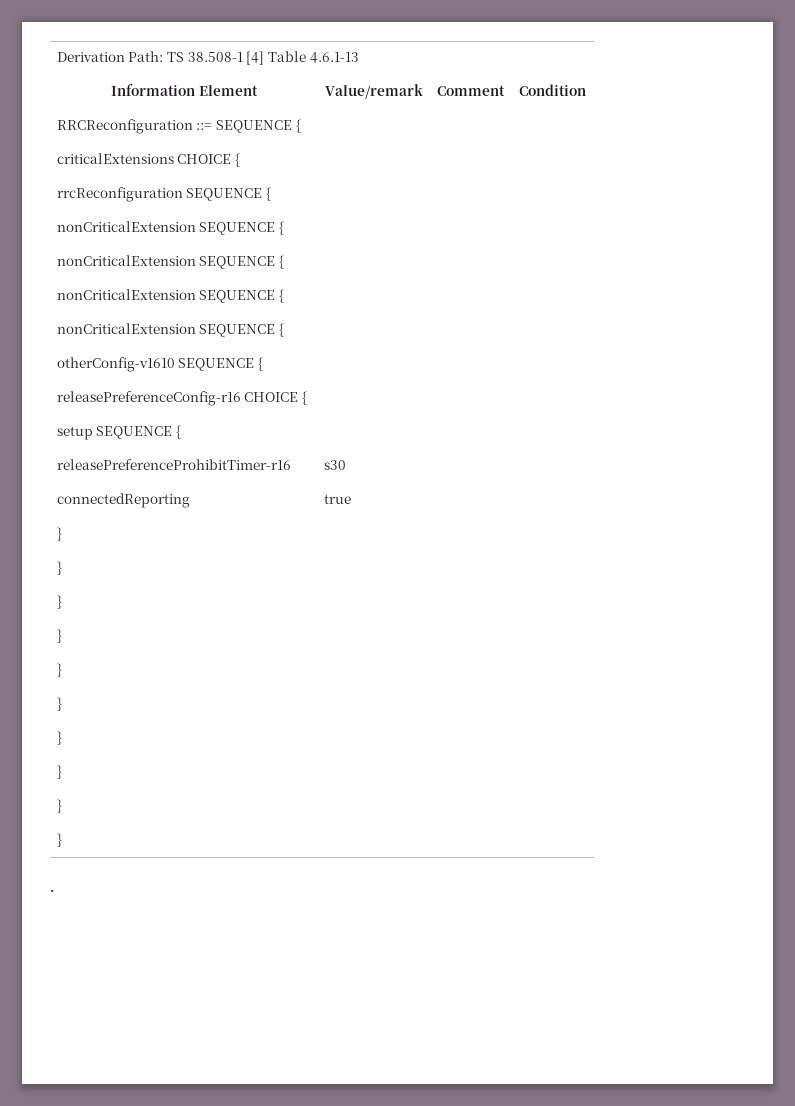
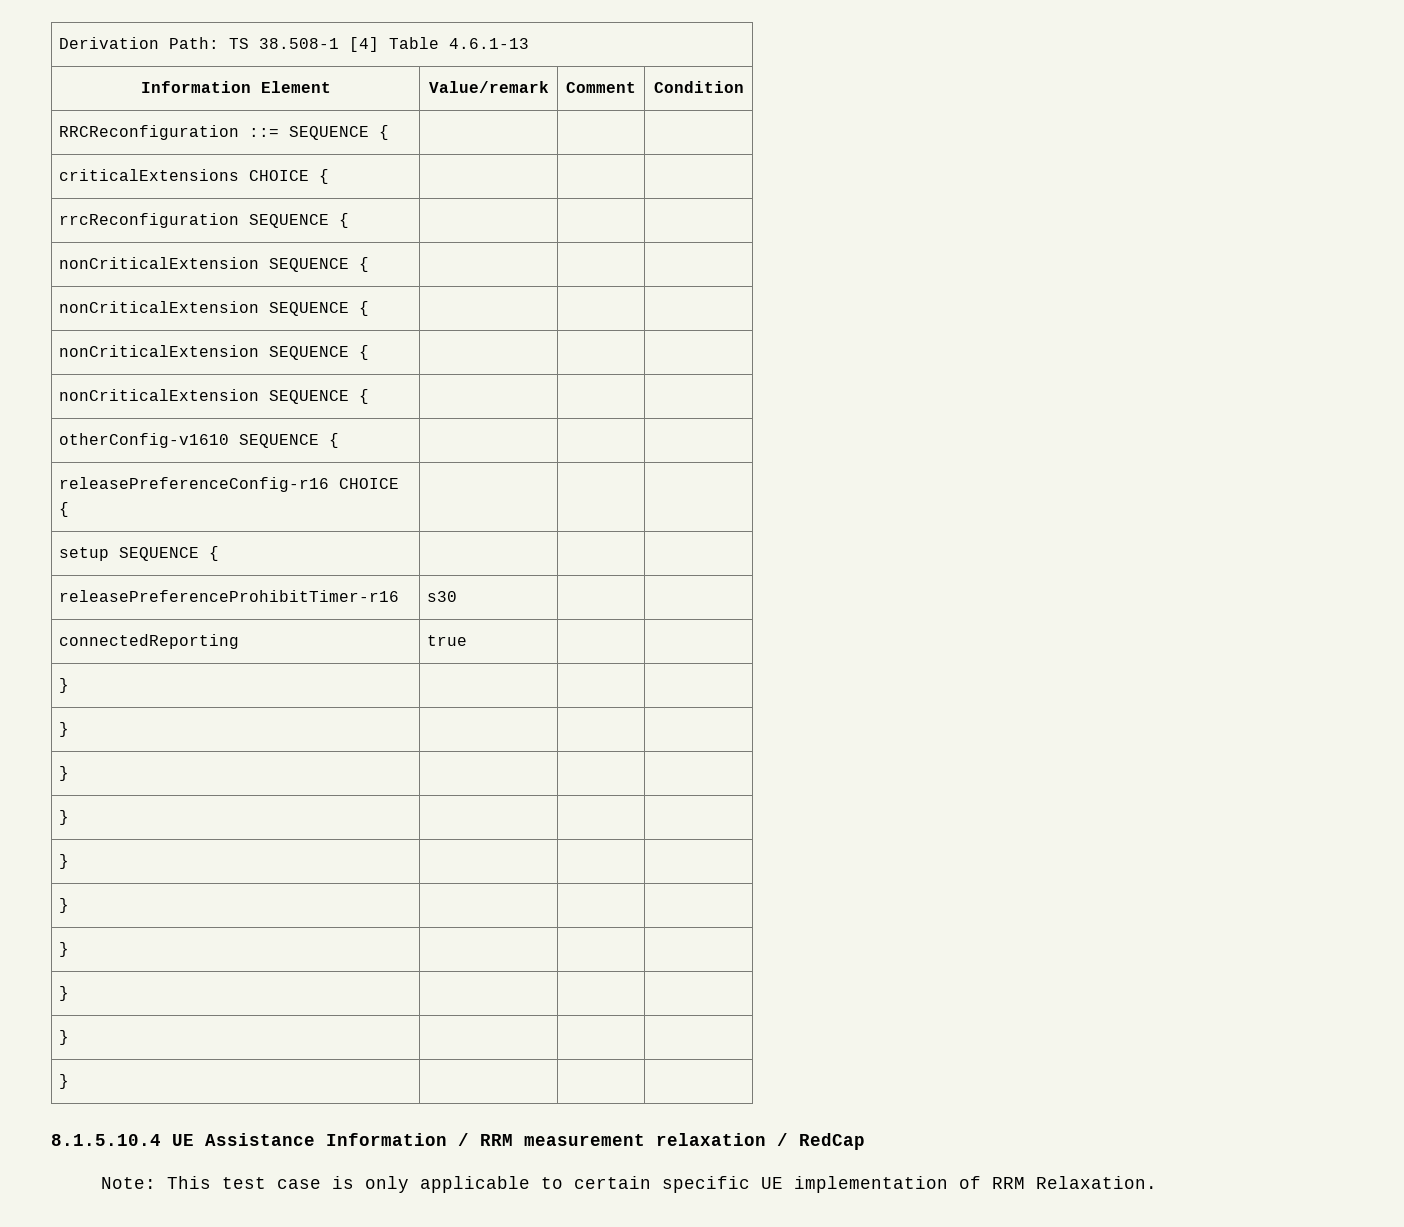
[50,889,55,892] . -> [51,1133,865,1150] [101,1176,1158,1193] 8.1.5.10.4 UE Assistance Information / RRM measurement relaxation / RedCap // Note: This test case is only applicable to certain specific UE implementation of RRM Relaxation.

